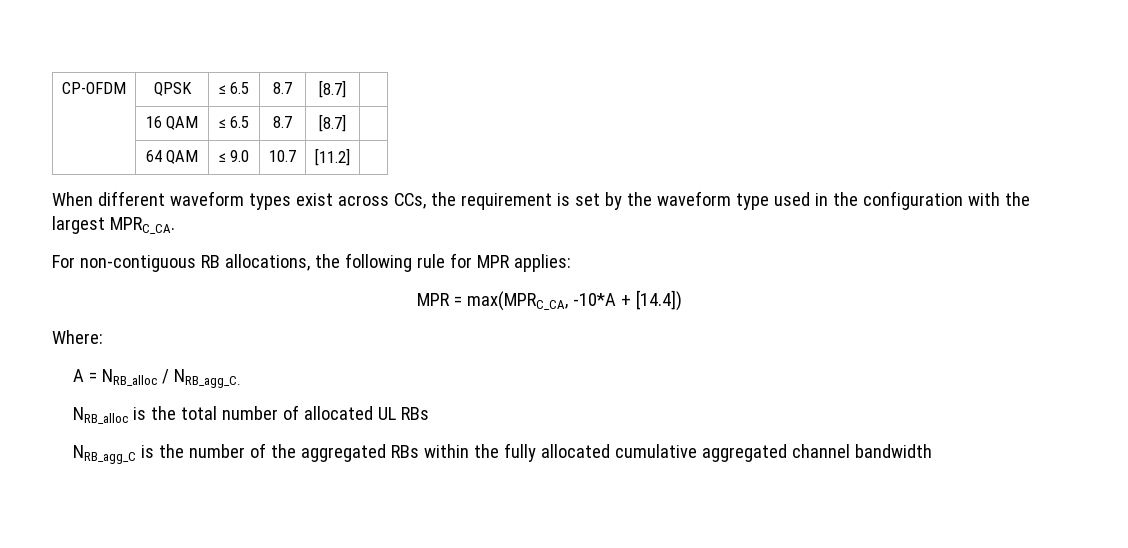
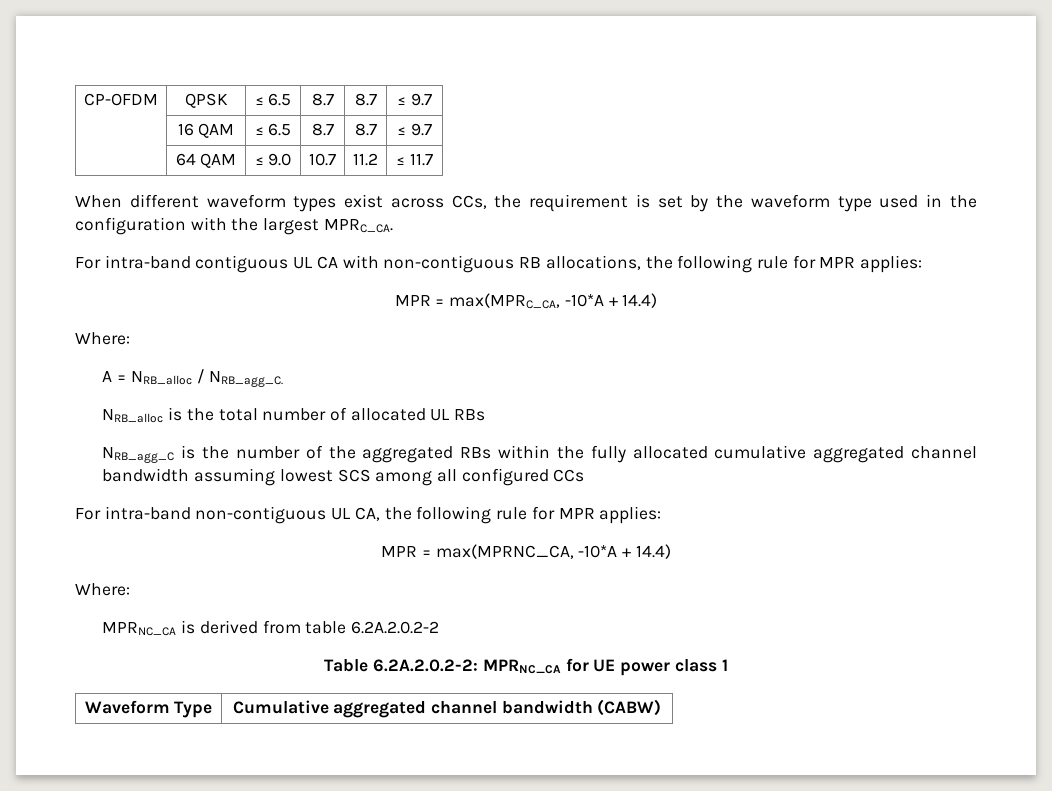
[319,80,346,98] [8.7] | -> [354,93,377,106] [397,93,432,106] 8.7 | ≤ 9.7
[319,114,346,132] [8.7] | -> [354,123,377,136] [397,123,432,136] 8.7 | ≤ 9.7
[315,148,350,166] [11.2] | -> [353,153,378,166] [396,153,433,166] 11.2 | ≤ 11.7
(75, 261) none -> [104,255,379,273] intra-band contiguous UL CA with
[635,290,682,311] [14.4]) -> [622,293,658,308] 14.4)
(932, 451) none -> [194,468,585,486] [75,506,662,524] [381,544,671,559] [75,583,130,596] [102,620,439,636] [324,658,728,676] [84,700,213,718] [232,699,662,718] assuming lowest SCS among all configured CCs // For intra-band non-contiguous UL CA, the following rule for MPR applies: // MPR = max(MPRNC_CA, -10*A + 14.4) // Where: // MPRNC_CA is derived from table 6.2A.2.0.2-2 // Table 6.2A.2.0.2-2: MPRNC_CA for UE power class 1 // Waveform Type | Cumulative aggregated channel bandwidth (CABW)

